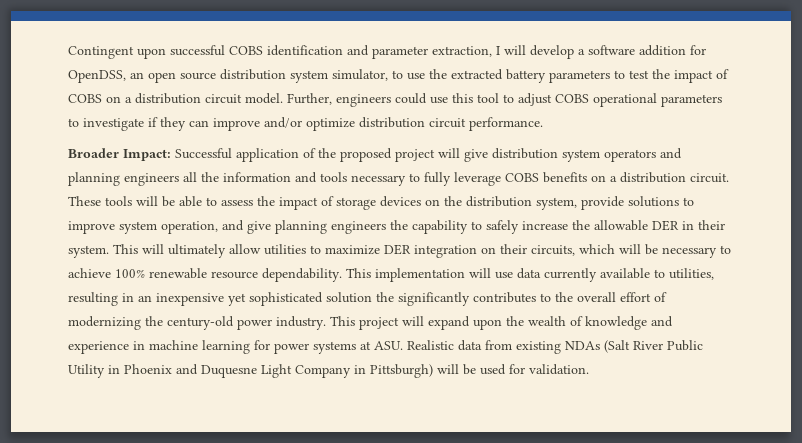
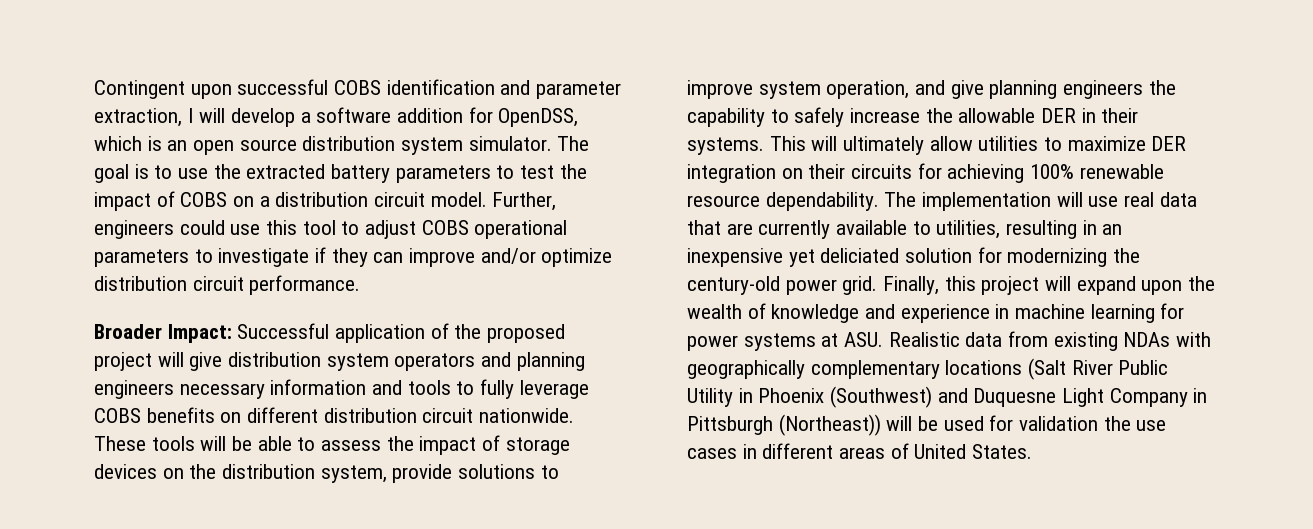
(126, 76) none -> [94,136,162,151] which is
[332,69,388,81] simulator, -> [468,136,590,151] [94,164,149,183] simulator. The goal is
[183,172,219,182] all the -> [179,383,265,399] necessary
[351,175,406,186] necessary -> (451, 387) none
[610,172,729,183] a distribution circuit. -> [247,407,575,423] different distribution circuit nationwide.
[68,245,109,258] system. -> [687,137,764,155] systems.
[531,244,731,258] [68,268,111,278] circuits, which will be necessary to achieve -> [851,163,1025,183] circuits for achieving
[346,268,371,278] This -> [884,192,917,207] The
[517,268,541,279] data -> [1124,192,1197,207] [687,220,753,235] real data that are
[249,292,667,306] sophisticated solution the significantly contributes to the overall effort of -> [820,247,1002,263] deliciated solution for
[276,316,355,330] industry. This -> [842,276,976,295] grid. Finally, this
(600, 345) none -> [1176,332,1212,347] [687,360,1023,379] with geographically complementary locations
(172, 369) none -> [830,386,933,408] (Southwest)
[370,364,433,378] Pittsburgh) -> [687,414,881,436] Pittsburgh (Northeast))
[529,364,589,375] validation. -> [1019,416,1167,431] [687,443,1033,459] validation the use cases in different areas of United States.

